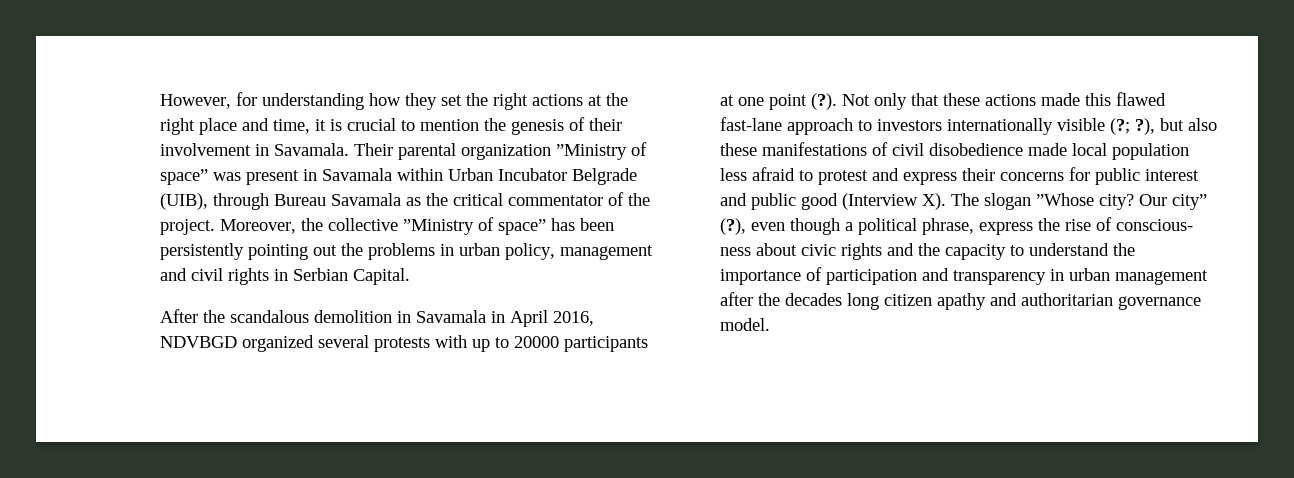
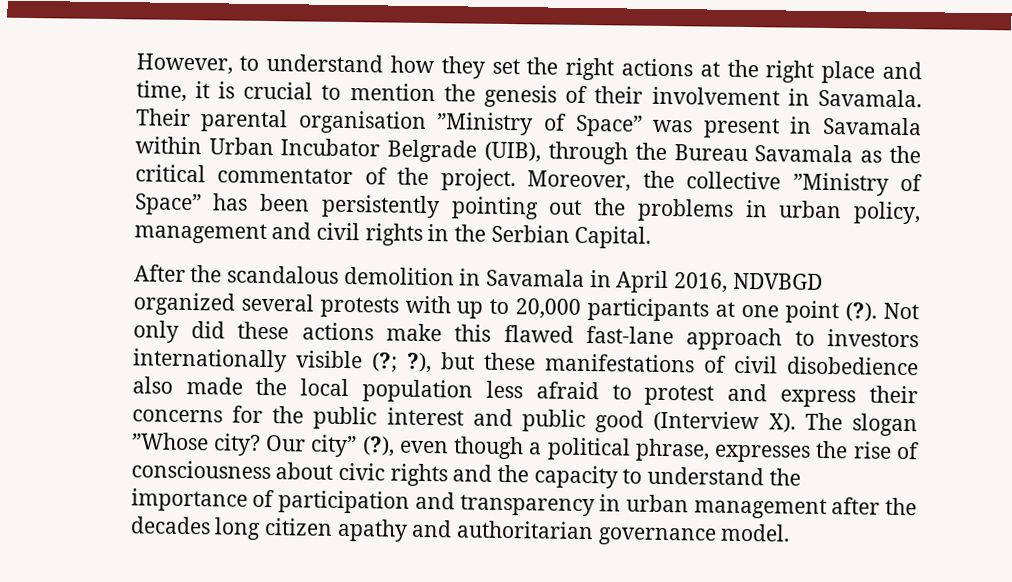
[236,92,365,110] for understanding -> [239,53,384,73] to understand
[461,142,648,160] [160,169,209,185] organization ”Ministry of space” -> [297,110,643,137] organisation ”Ministry of Space”
(270, 201) none -> [634,142,667,161] the
[498,219,547,235] space” -> [133,193,202,216] Space”
(289, 275) none -> [454,224,487,242] the
[514,336,560,348] 20000 -> [515,298,582,319] 20,000
[911,93,940,106] that -> [191,321,226,339] did
[1041,93,1081,106] made -> [386,323,443,342] make
[1188,118,1218,131] also -> (475, 361) none
[1028,143,1068,156] made -> [131,376,288,396] also made the
(1091, 174) none -> [272,406,305,424] the
[979,222,1034,235] express -> [714,444,812,463] expresses
[1116,219,1194,231] [720,247,752,256] conscious- ness -> [130,460,271,480] consciousness

